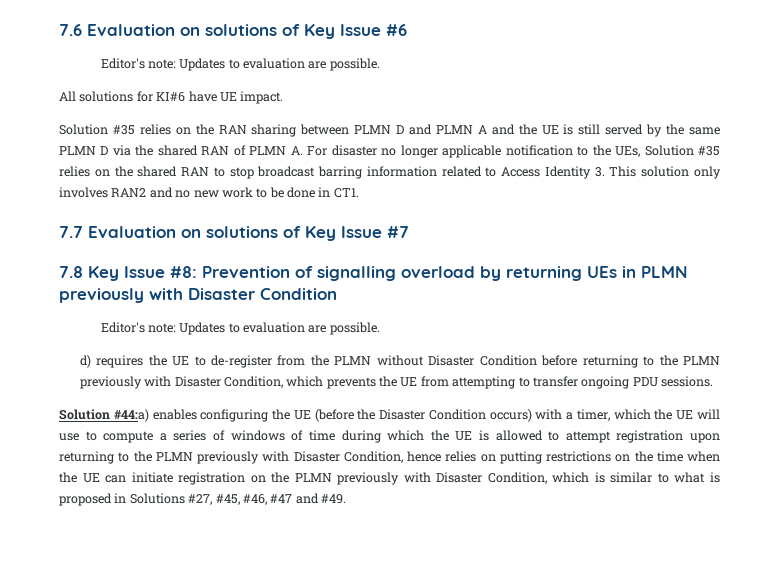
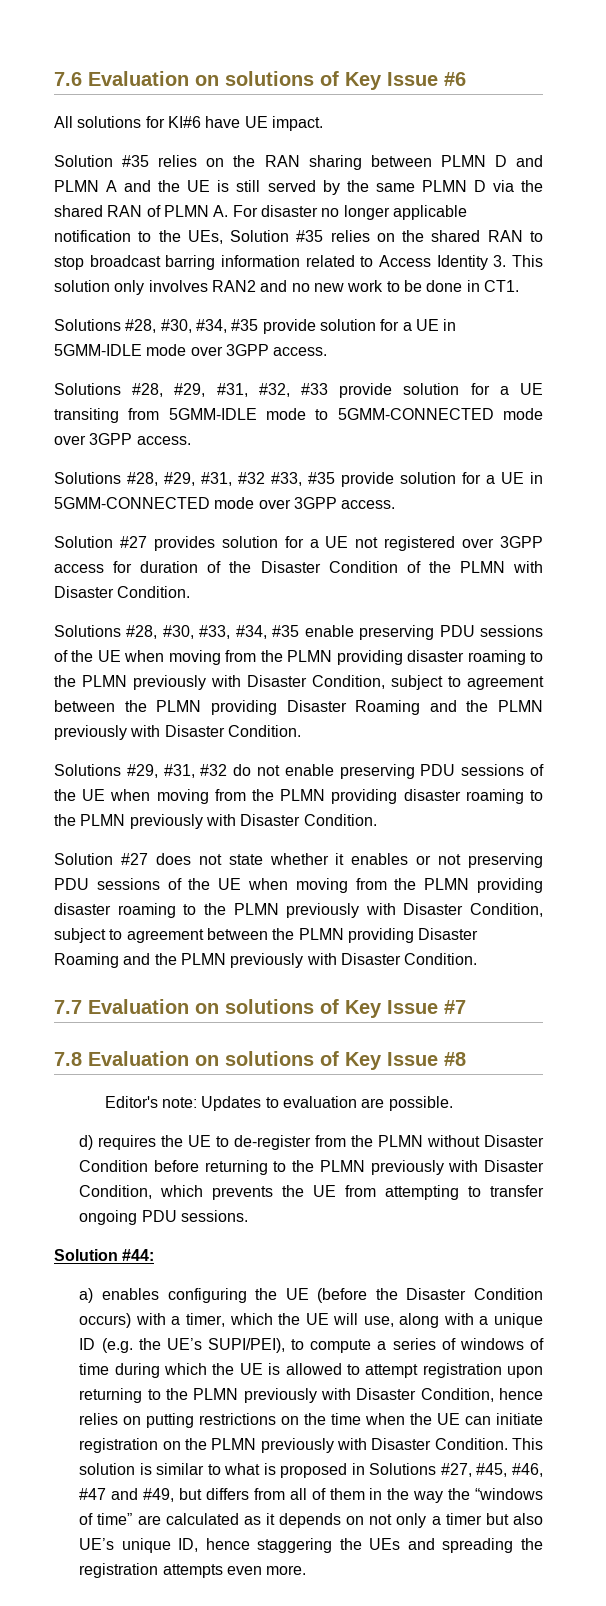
[100,58,380,71] // Editor's note: Updates to evaluation are possible. -> (466, 79) none
(359, 193) none -> [54,319,457,334] [54,344,328,356] [54,383,543,398] [54,408,543,423] [54,433,191,445] [54,472,543,487] [54,497,396,509] [54,536,543,551] [54,561,544,573] [54,586,191,598] [54,625,544,640] [54,650,543,665] [54,675,544,690] [54,700,543,715] [54,725,301,740] [54,764,545,779] [54,789,543,804] [54,814,377,829] [54,853,543,868] [54,878,544,893] [54,903,543,918] [54,928,479,943] [54,953,478,968] // Solutions #28, #30, #34, #35 provide solution for a UE in 5GMM-IDLE mode over 3GPP access. // Solutions #28, #29, #31, #32, #33 provide solution for a UE transiting from 5GMM-IDLE mode to 5GMM-CONNECTED mode over 3GPP access. // Solutions #28, #29, #31, #32 #33, #35 provide solution for a UE in 5GMM-CONNECTED mode over 3GPP access. // Solution #27 provides solution for a UE not registered over 3GPP access for duration of the Disaster Condition of the PLMN with Disaster Condition. // Solutions #28, #30, #33, #34, #35 enable preserving PDU sessions of the UE when moving from the PLMN providing disaster roaming to the PLMN previously with Disaster Condition, subject to agreement between the PLMN providing Disaster Roaming and the PLMN previously with Disaster Condition. // Solutions #29, #31, #32 do not enable preserving PDU sessions of the UE when moving from the PLMN providing disaster roaming to the PLMN previously with Disaster Condition. // Solution #27 does not state whether it enables or not preserving PDU sessions of the UE when moving from the PLMN providing disaster roaming to the PLMN previously with Disaster Condition, subject to agreement between the PLMN providing Disaster Roaming and the PLMN previously with Disaster Condition.
[88,266,688,281] [59,288,337,303] Key Issue #8: Prevention of signalling overload by returning UEs in PLMN previously with Disaster Condition -> [88,1051,466,1070] Evaluation on solutions of Key Issue #8
[113,409,149,422] #44:a) -> [122,1249,155,1261] [79,1288,94,1303] #44: // a)
[59,433,79,441] use -> [363,1313,543,1328] [79,1338,285,1353] use, along with a unique ID (e.g. the UE’s SUPI/PEI),
[487,472,590,484] Condition, which -> [434,1438,543,1450] [79,1463,136,1475] Condition. This solution
[321,494,346,504] #49. -> [143,1488,544,1503] [79,1513,544,1528] [79,1538,543,1553] [79,1563,307,1578] #49, but differs from all of them in the way the “windows of time” are calculated as it depends on not only a timer but also UE’s unique ID, hence staggering the UEs and spreading the registration attempts even more.

